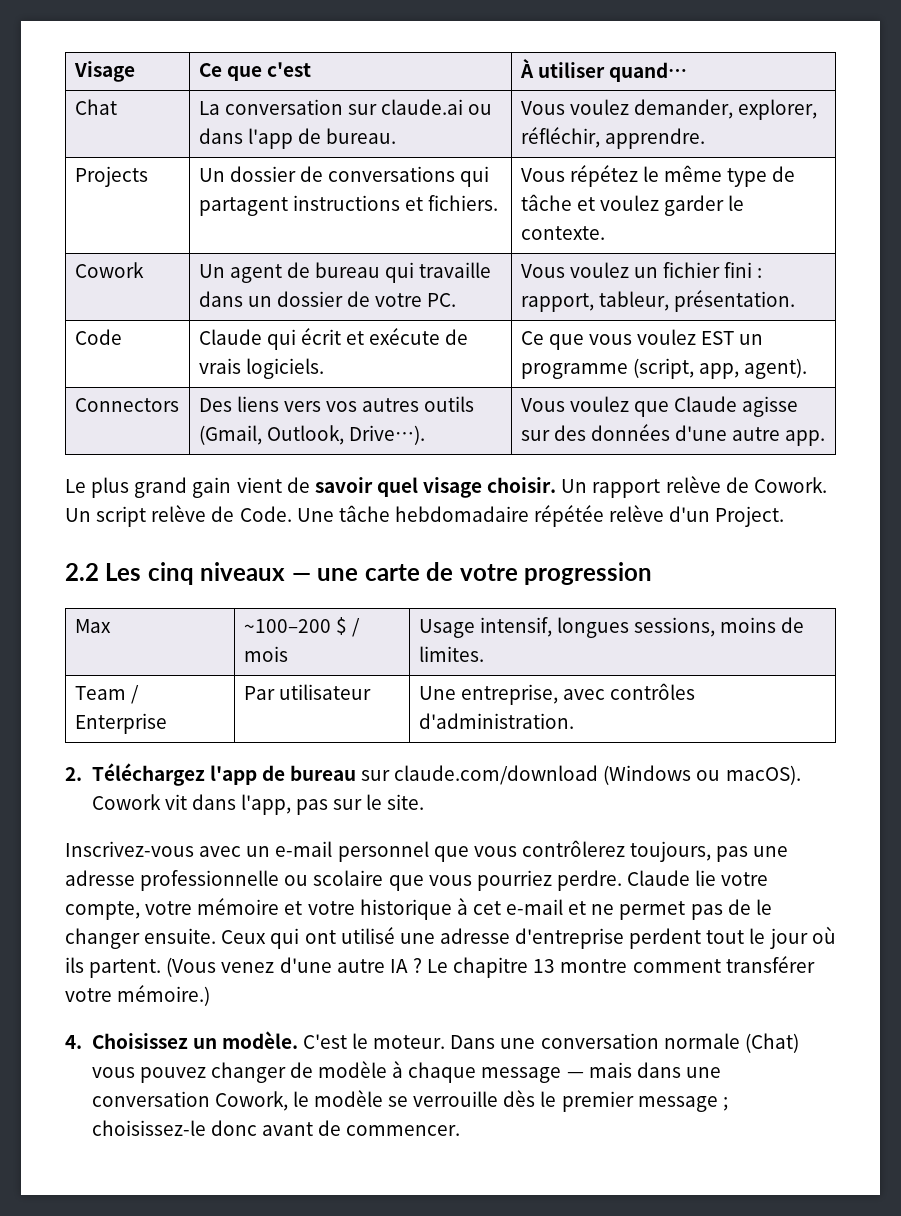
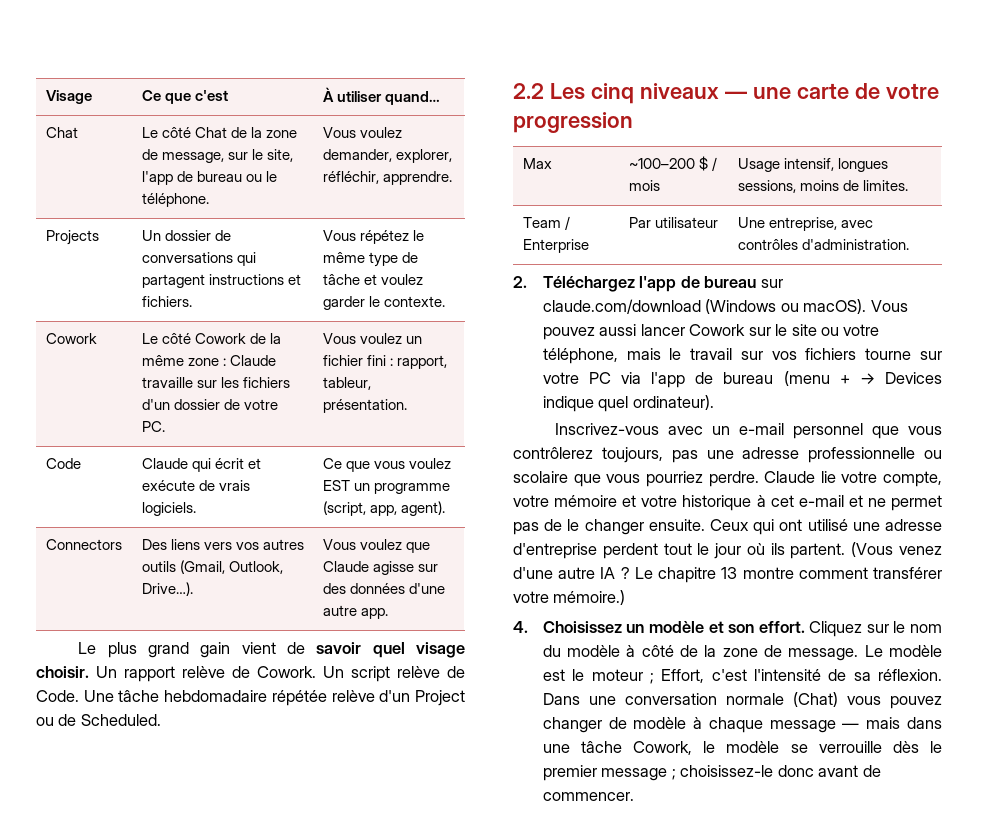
[198,99,493,115] [198,128,396,149] La conversation sur claude.ai ou dans l'app de bureau. -> [141,127,297,138] [141,149,293,163] [141,171,277,185] [141,193,209,207] Le côté Chat de la zone de message, sur le site, l'app de bureau ou le téléphone.
[198,262,492,283] [198,291,272,307] Un agent de bureau qui travaille dans un -> [141,333,281,344] [141,355,276,366] [141,377,290,388] [141,399,170,410] Le côté Cowork de la même zone : Claude travaille sur les fichiers d'un
[715,506,785,527] Project. -> [415,690,466,706] [36,714,161,726] Project ou de Scheduled.
[91,794,425,815] Cowork vit dans l'app, pas sur le site. -> [870,300,908,312] [542,324,880,340] [542,348,942,364] [542,371,942,388] [542,395,714,412] Vous pouvez aussi lancer Cowork sur le site ou votre téléphone, mais le travail sur vos fichiers tourne sur votre PC via l'app de bureau (menu + → Devices indique quel ordinateur).
[221,1031,446,1049] modèle. C'est le moteur. -> [648,621,942,637] [542,645,942,661] [542,669,942,684] modèle et son effort. Cliquez sur le nom du modèle à côté de la zone de message. Le modèle est le moteur ; Effort, c'est l'intensité de sa réflexion.
[91,1091,210,1107] conversation -> [580,741,622,753] tâche

